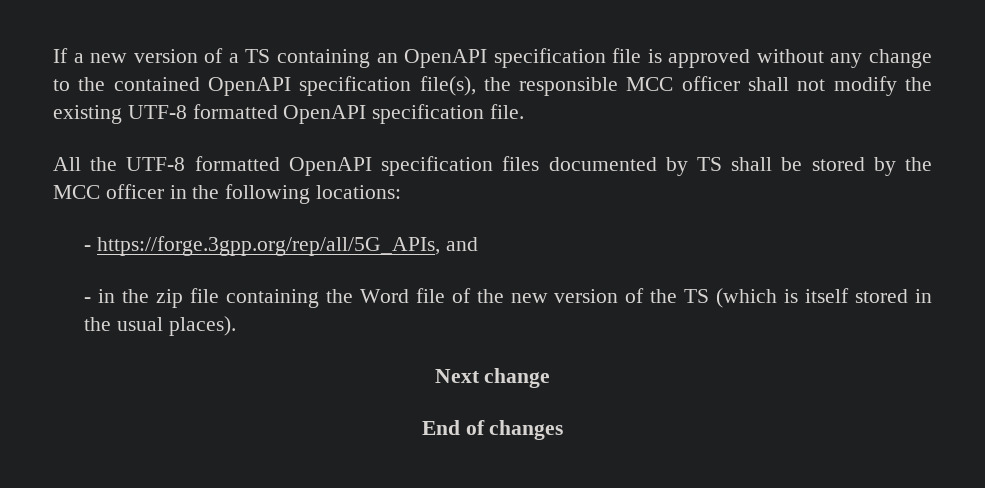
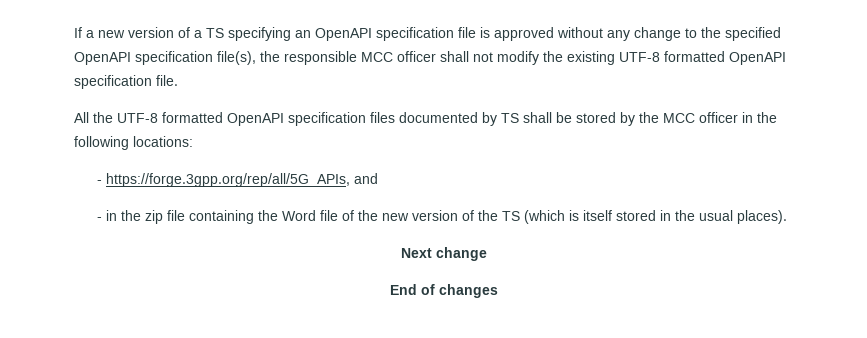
[276,49,370,68] containing -> [228,27,291,41] specifying
[113,77,200,91] contained -> [725,27,781,41] specified

